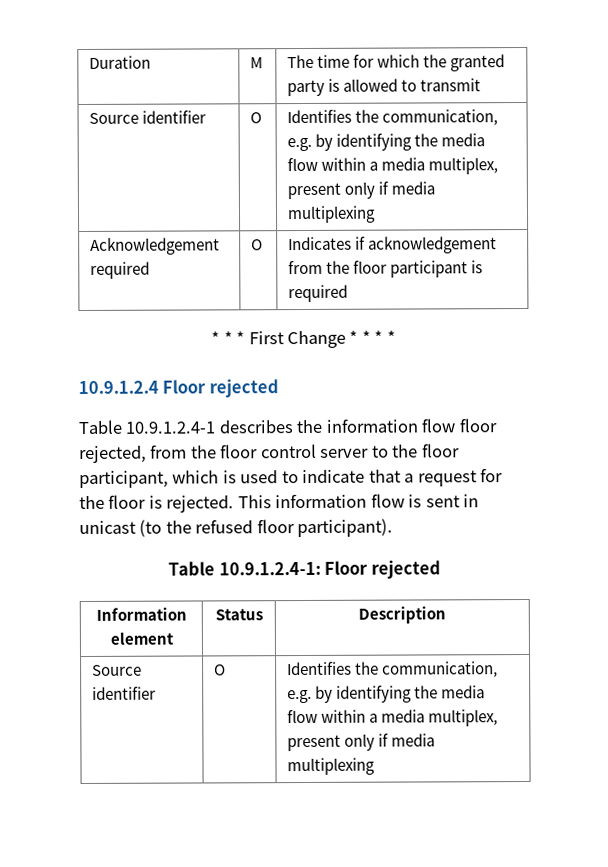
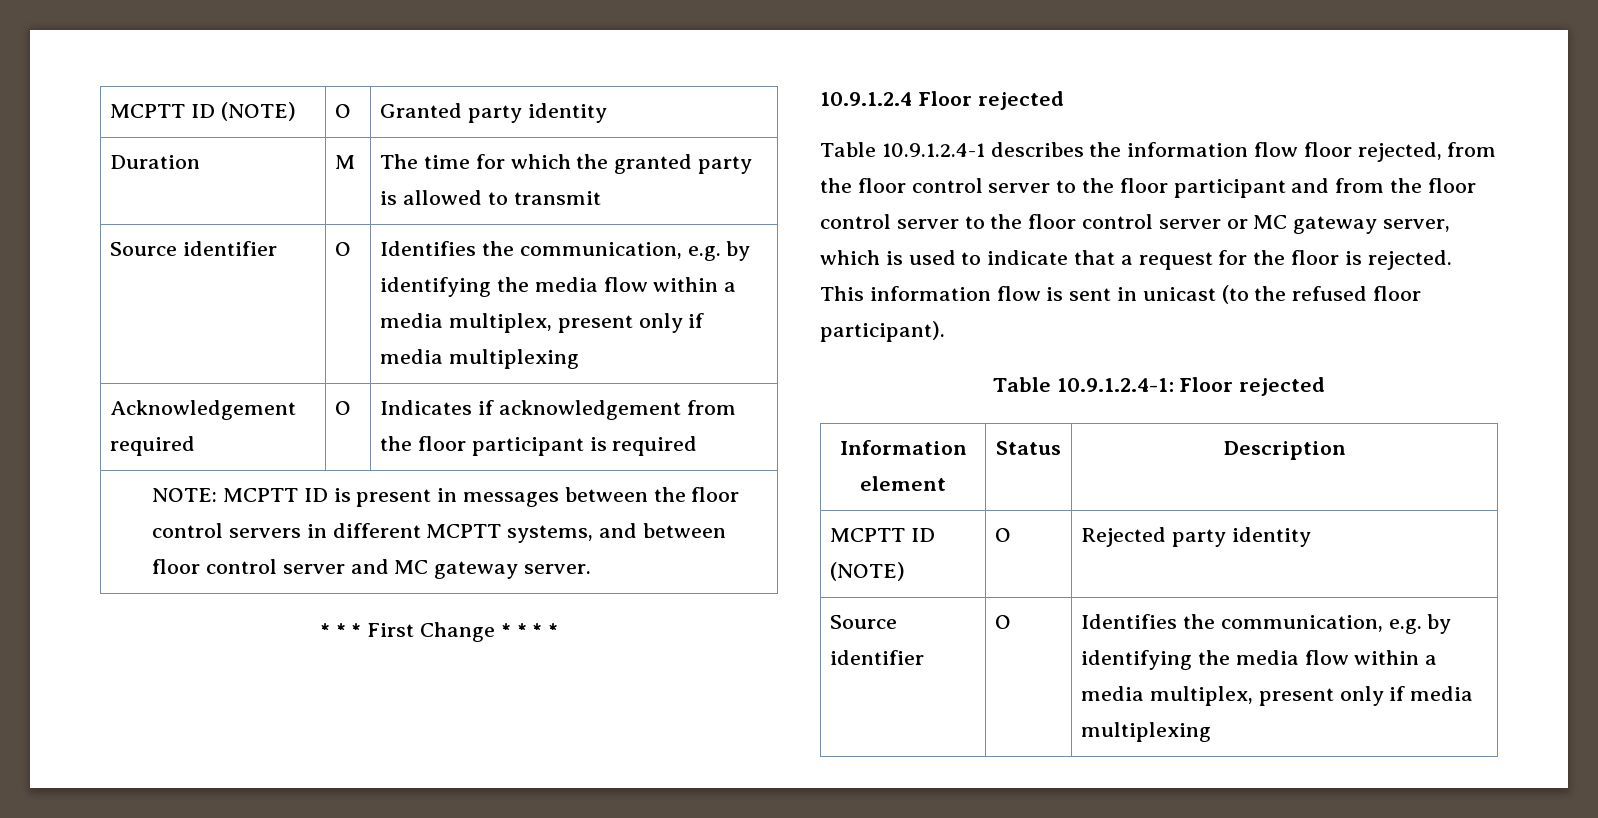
(89, 62) none -> [110,102,296,121] [335,104,352,118] [380,103,607,123] MCPTT ID (NOTE) | O | Granted party identity //
(349, 293) none -> [152,487,740,507] [152,523,726,543] [152,559,592,579] // NOTE: MCPTT ID is present in messages between the floor control servers in different MCPTT systems, and between floor control server and MC gateway server.
[79,470,169,489] participant, -> [1173,178,1476,198] [820,214,1451,234] participant and from the floor control server to the floor control server or MC gateway server,
(446, 615) none -> [830,528,935,542] [830,562,906,581] [995,528,1012,542] [1081,527,1311,547] // MCPTT ID (NOTE) | O | Rejected party identity

